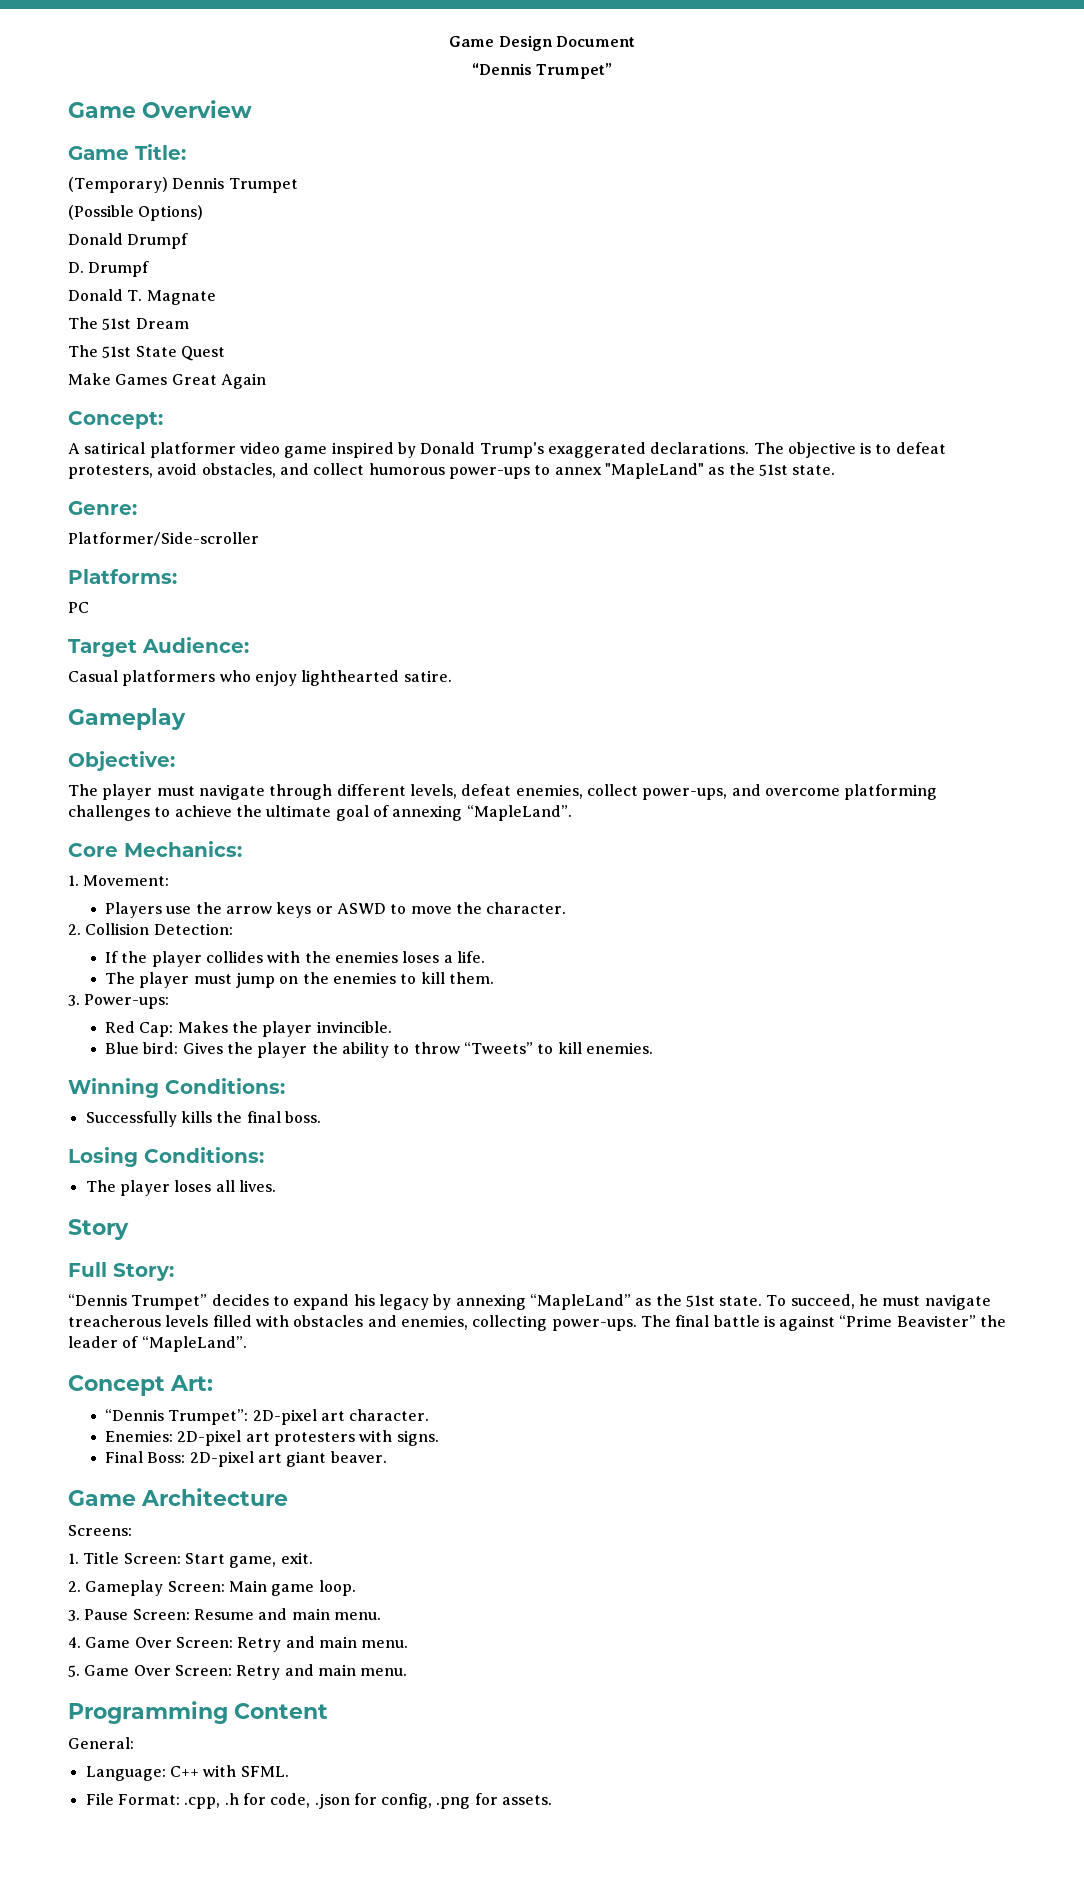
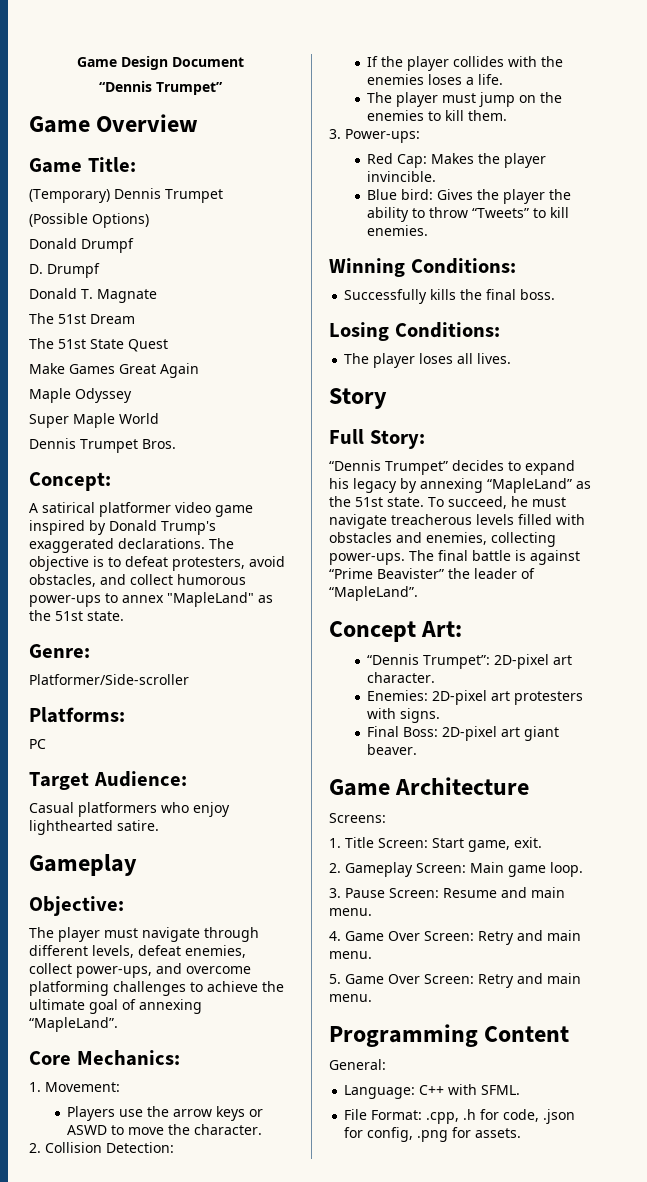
(266, 381) none -> [29,388,132,403] [29,413,159,428] [29,438,176,453] // Maple Odyssey // Super Maple World // Dennis Trumpet Bros.

